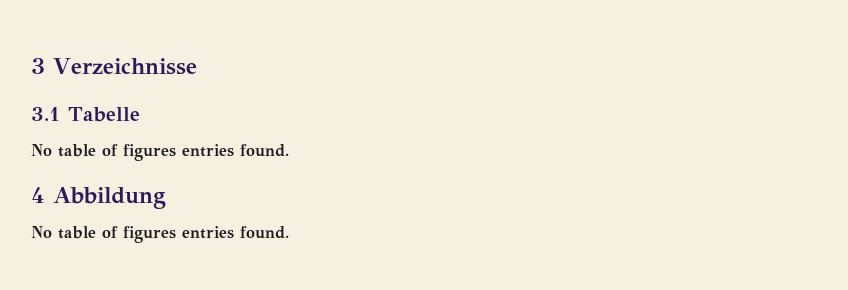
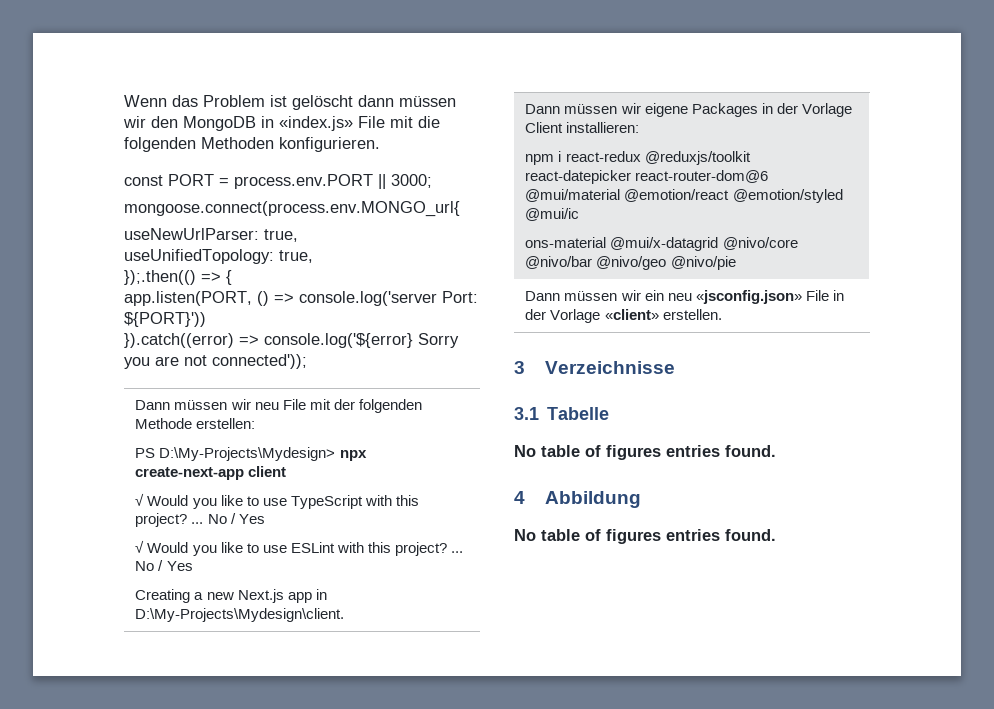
(31, 66) none -> [124,95,456,110] [123,116,440,131] [124,137,380,152] [124,174,432,189] [124,201,460,217] [124,228,298,242] [124,249,313,264] [124,270,232,285] [124,291,478,306] [124,312,206,327] [124,333,459,348] [124,354,307,369] [135,399,422,413] [135,418,256,429] [135,447,367,461] [135,466,287,480] [135,493,419,509] [135,513,265,527] [135,540,463,556] [135,560,193,571] [135,589,327,603] [135,608,345,622] [525,103,852,117] [525,122,640,133] [525,151,751,165] [525,170,769,184] [525,189,843,203] [525,208,580,221] [525,237,798,251] [525,256,736,270] [525,290,844,304] [525,309,722,323] Wenn das Problem ist gelöscht dann müssen wir den MongoDB in «index.js» File mit die folgenden Methoden konfigurieren. // const PORT = process.env.PORT || 3000; // mongoose.connect(process.env.MONGO_url{ // useNewUrlParser: true, // useUnifiedTopology: true, // });.then(() => { // app.listen(PORT, () => console.log('server Port: ${PORT}')) // }).catch((error) => console.log('${error} Sorry you are not connected')); // Dann müssen wir neu File mit der folgenden Methode erstellen: // PS D:\My-Projects\Mydesign> npx create-next-app client // √ Would you like to use TypeScript with this project? ... No / Yes // √ Would you like to use ESLint with this project? ... No / Yes // Creating a new Next.js app in D:\My-Projects\Mydesign\client. // Dann müssen wir eigene Packages in der Vorlage Client installieren: // npm i react-redux @reduxjs/toolkit react-datepicker react-router-dom@6 @mui/material @emotion/react @emotion/styled @mui/ic // ons-material @mui/x-datagrid @nivo/core @nivo/bar @nivo/geo @nivo/pie // Dann müssen wir ein neu «jsconfig.json» File in der Vorlage «client» erstellen. //

